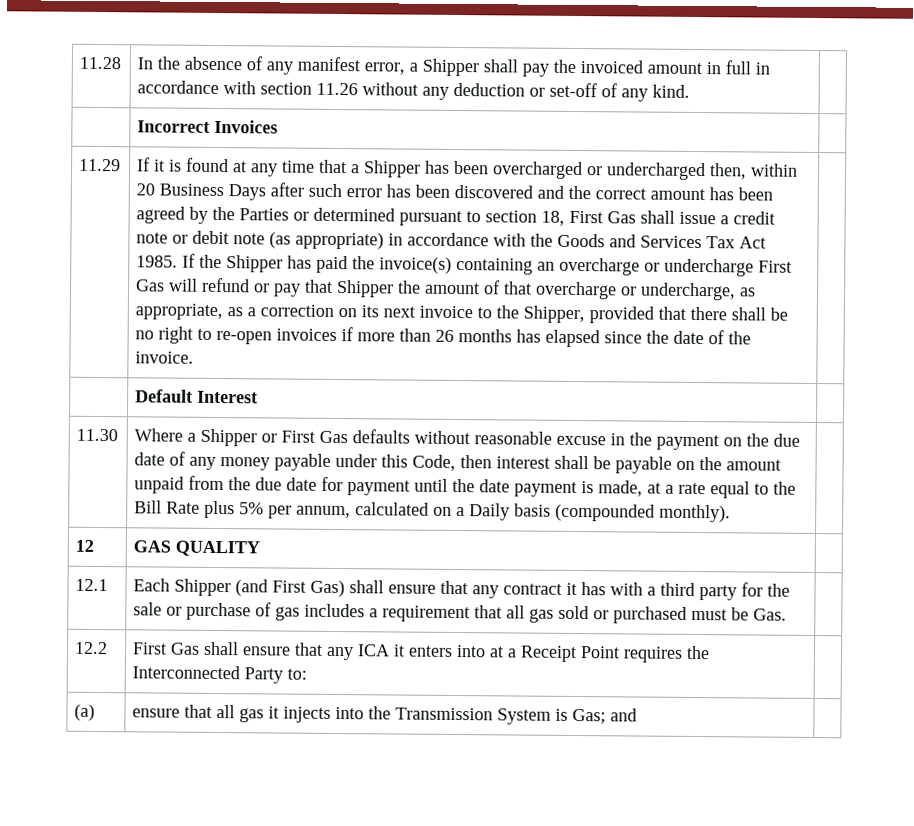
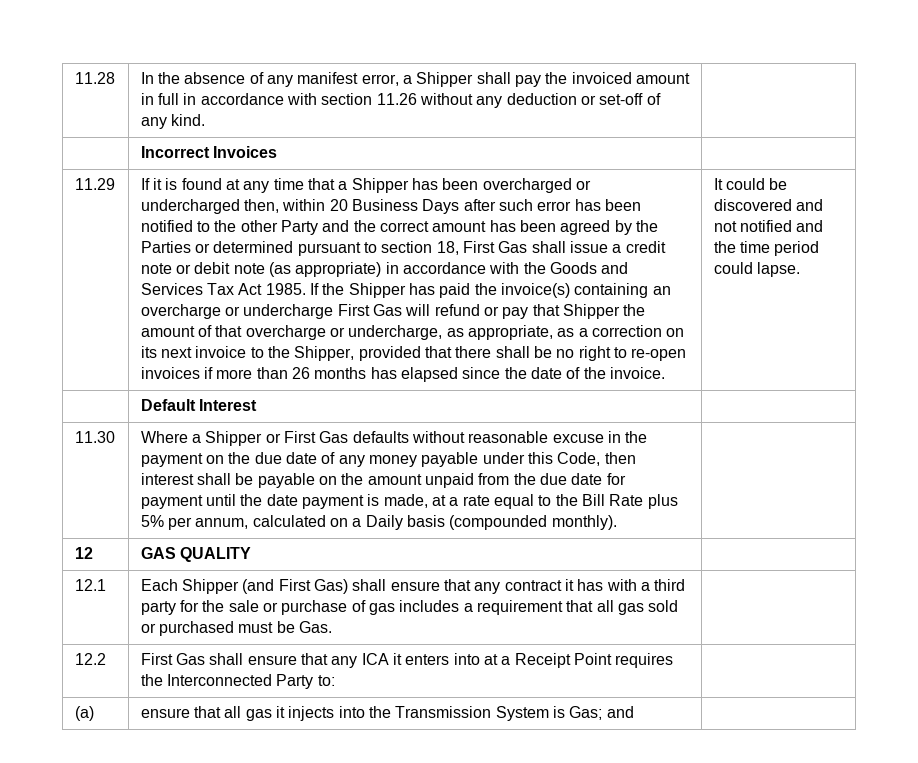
[454,184,534,199] discovered -> [140,220,318,235] notified to the other Party
(195, 357) none -> [713,178,788,190] [713,199,824,211] [713,220,824,232] [713,241,820,256] [713,262,801,277] It could be discovered and not notified and the time period could lapse.

